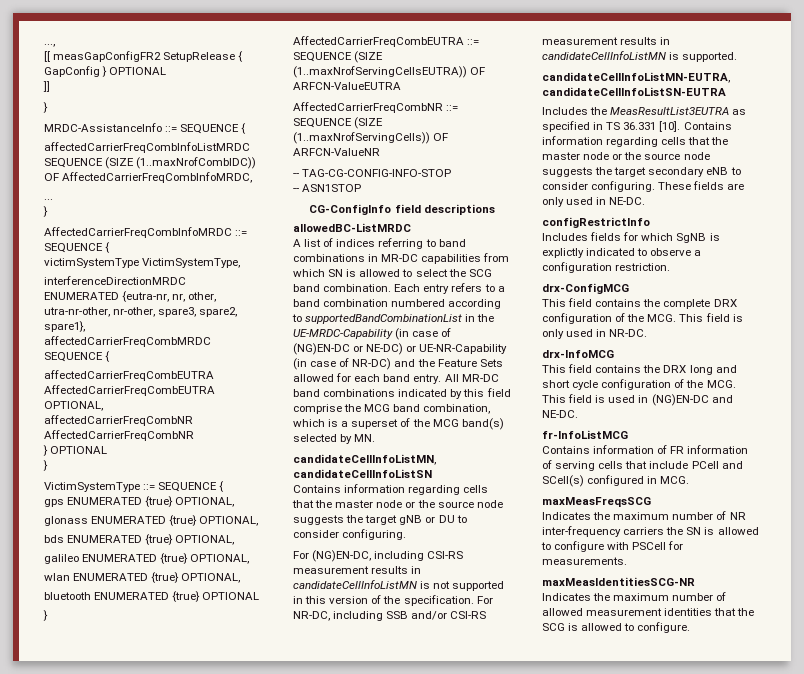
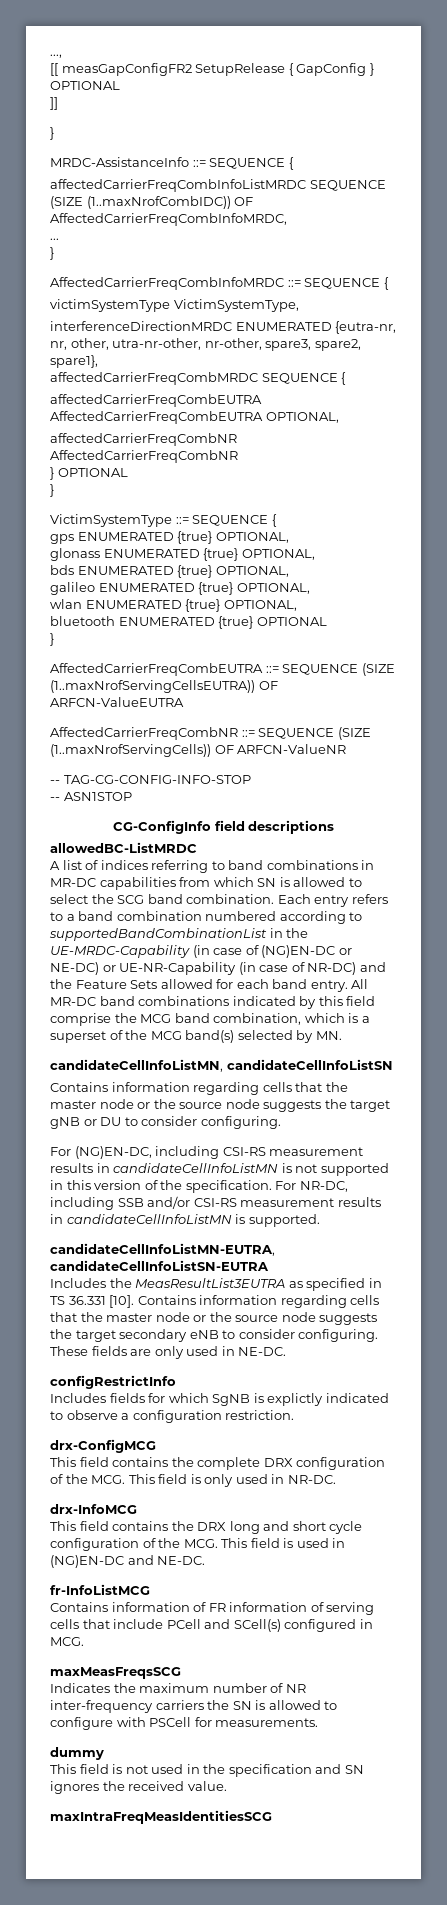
[542,577,695,586] [542,592,727,601] [542,608,755,616] [542,622,691,633] maxMeasIdentitiesSCG-NR // Indicates the maximum number of allowed measurement identities that the SCG is allowed to configure. -> [50,1747,104,1760] [50,1764,364,1777] [50,1781,227,1794] [50,1810,272,1824] dummy // This field is not used in the specification and SN ignores the received value. // maxIntraFreqMeasIdentitiesSCG

